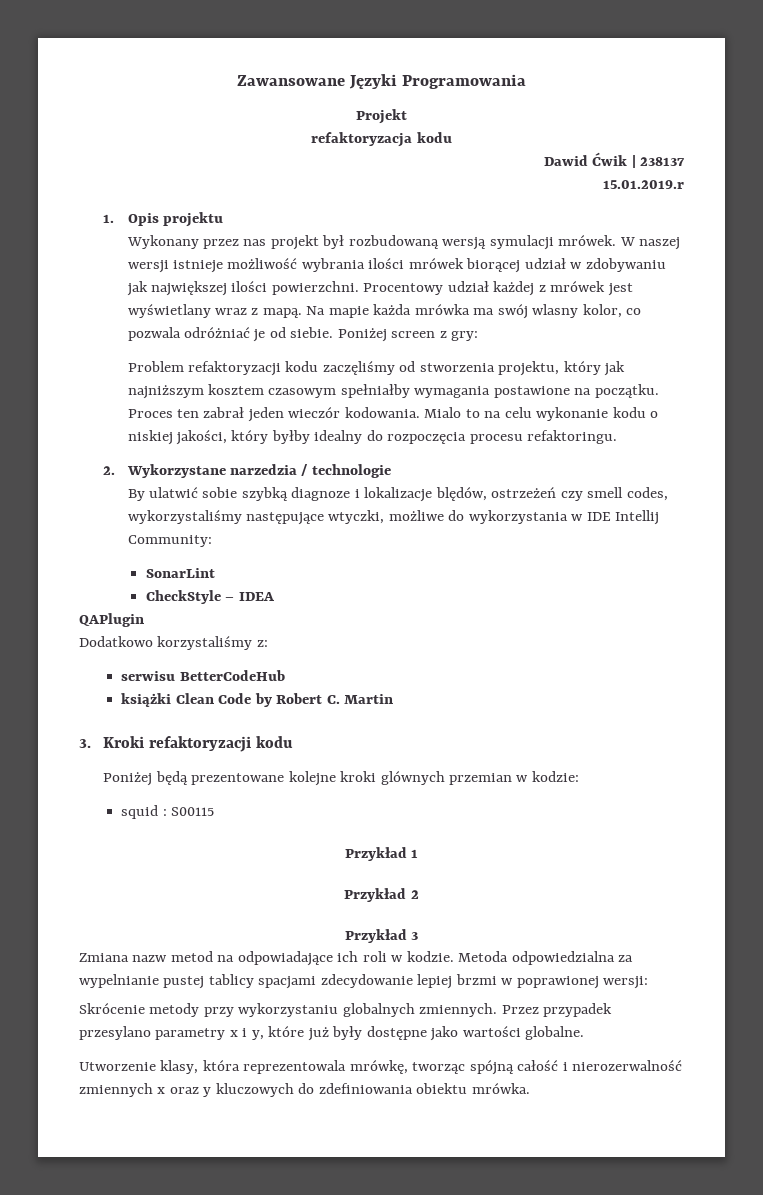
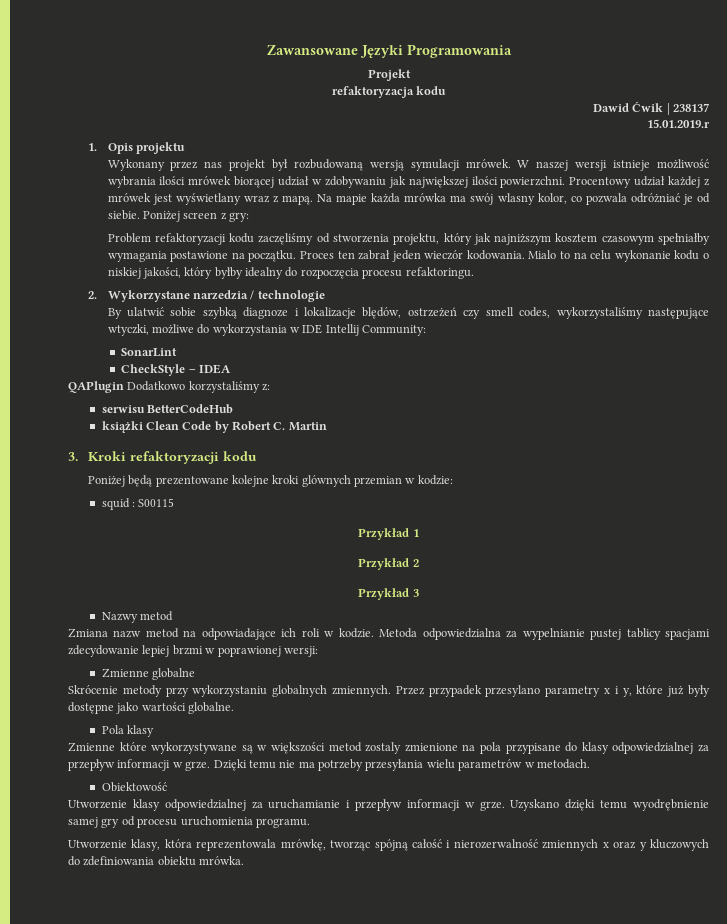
(144, 620) // -> (124, 387) none
(419, 936) none -> [101,611,173,623] // Nazwy metod
(649, 982) none -> [101,668,195,680] // Zmienne globalne
(585, 1033) none -> [101,725,154,737] [68,742,710,754] [68,759,590,771] [101,782,167,792] [68,799,709,811] [68,816,310,828] // Pola klasy // Zmienne które wykorzystywane są w większości metod zostaly zmienione na pola przypisane do klasy odpowiedzialnej za przepływ informacji w grze. Dzięki temu nie ma potrzeby przesyłania wielu parametrów w metodach. // Obiektowość // Utworzenie klasy odpowiedzialnej za uruchamianie i przepływ informacji w grze. Uzyskano dzięki temu wyodrębnienie samej gry od procesu uruchomienia programu.

